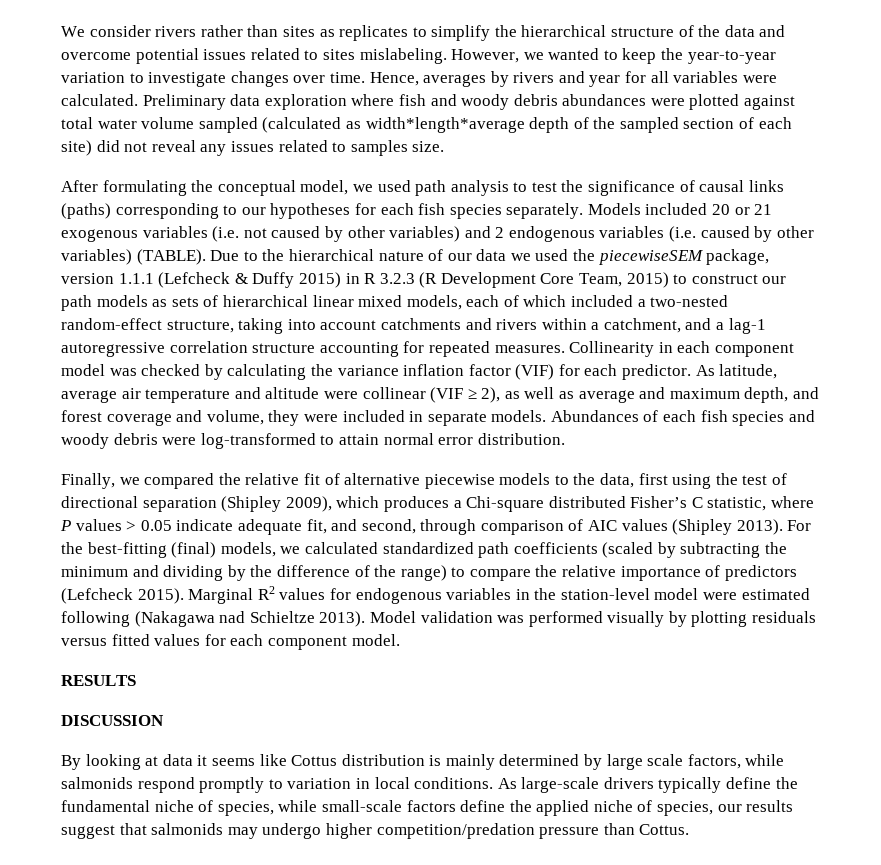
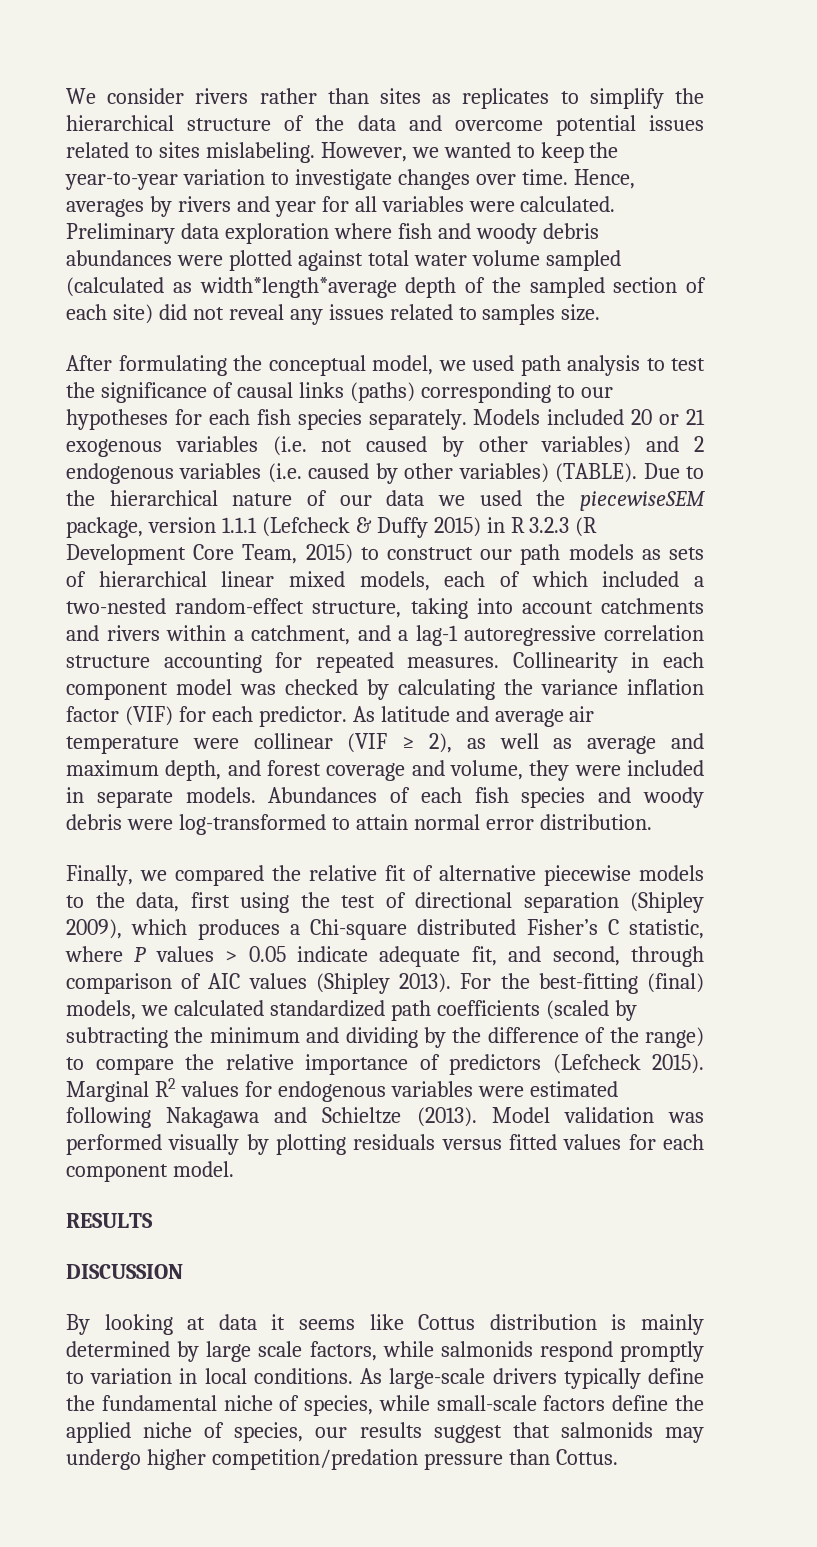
[719,364,778,379] latitude, -> [380,706,489,722] latitude and
[234,387,320,399] and altitude -> (179, 745) none
[515,588,810,600] [61,611,366,627] in the station-level model were estimated following (Nakagawa nad Schieltze 2013). -> [477,1081,618,1097] [66,1107,477,1128] were estimated following Nakagawa and Schieltze (2013).

